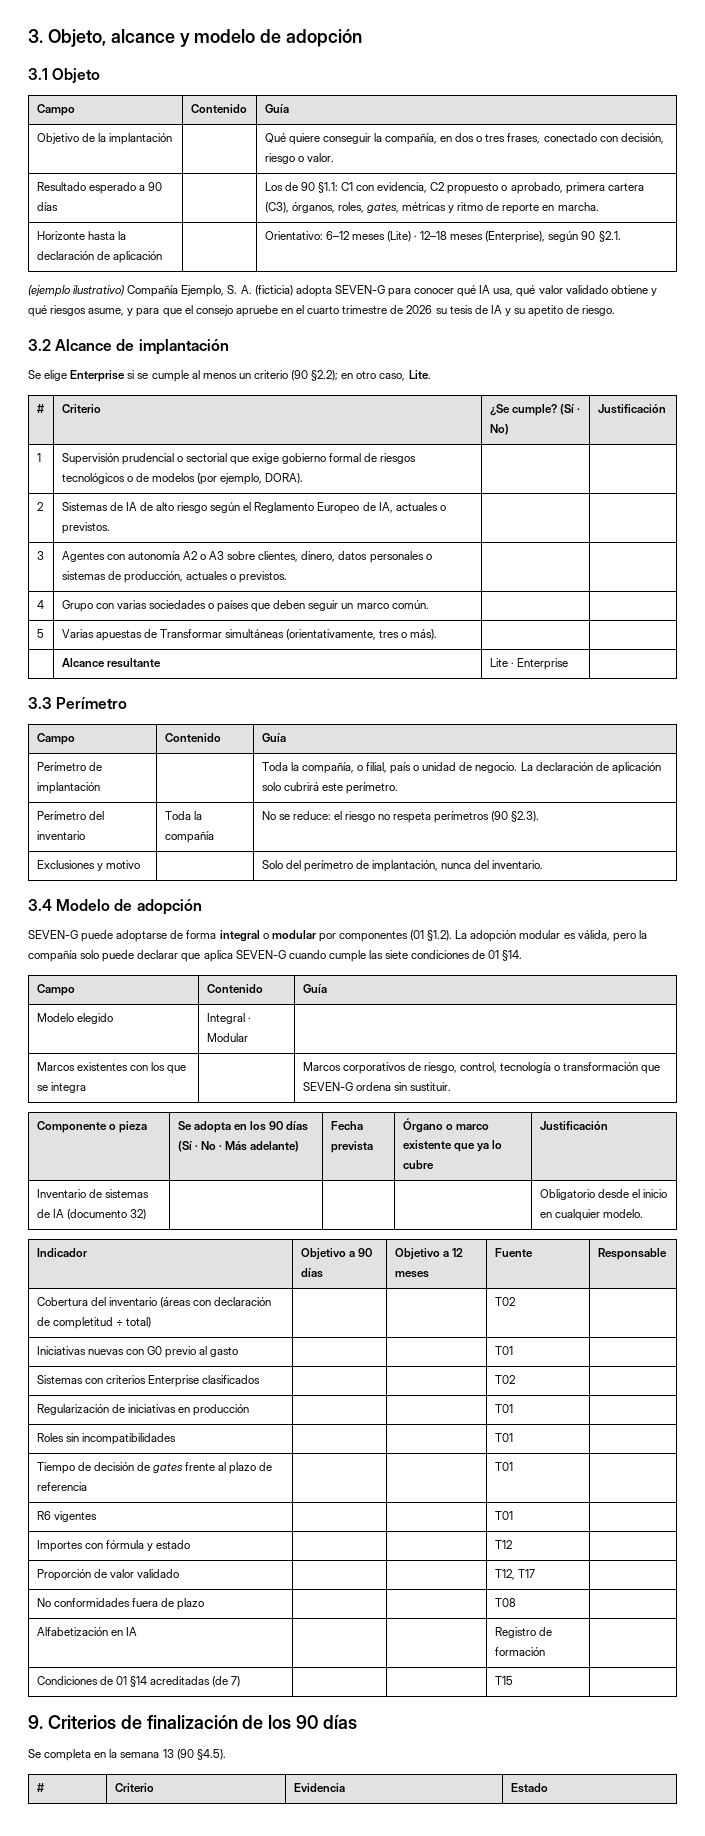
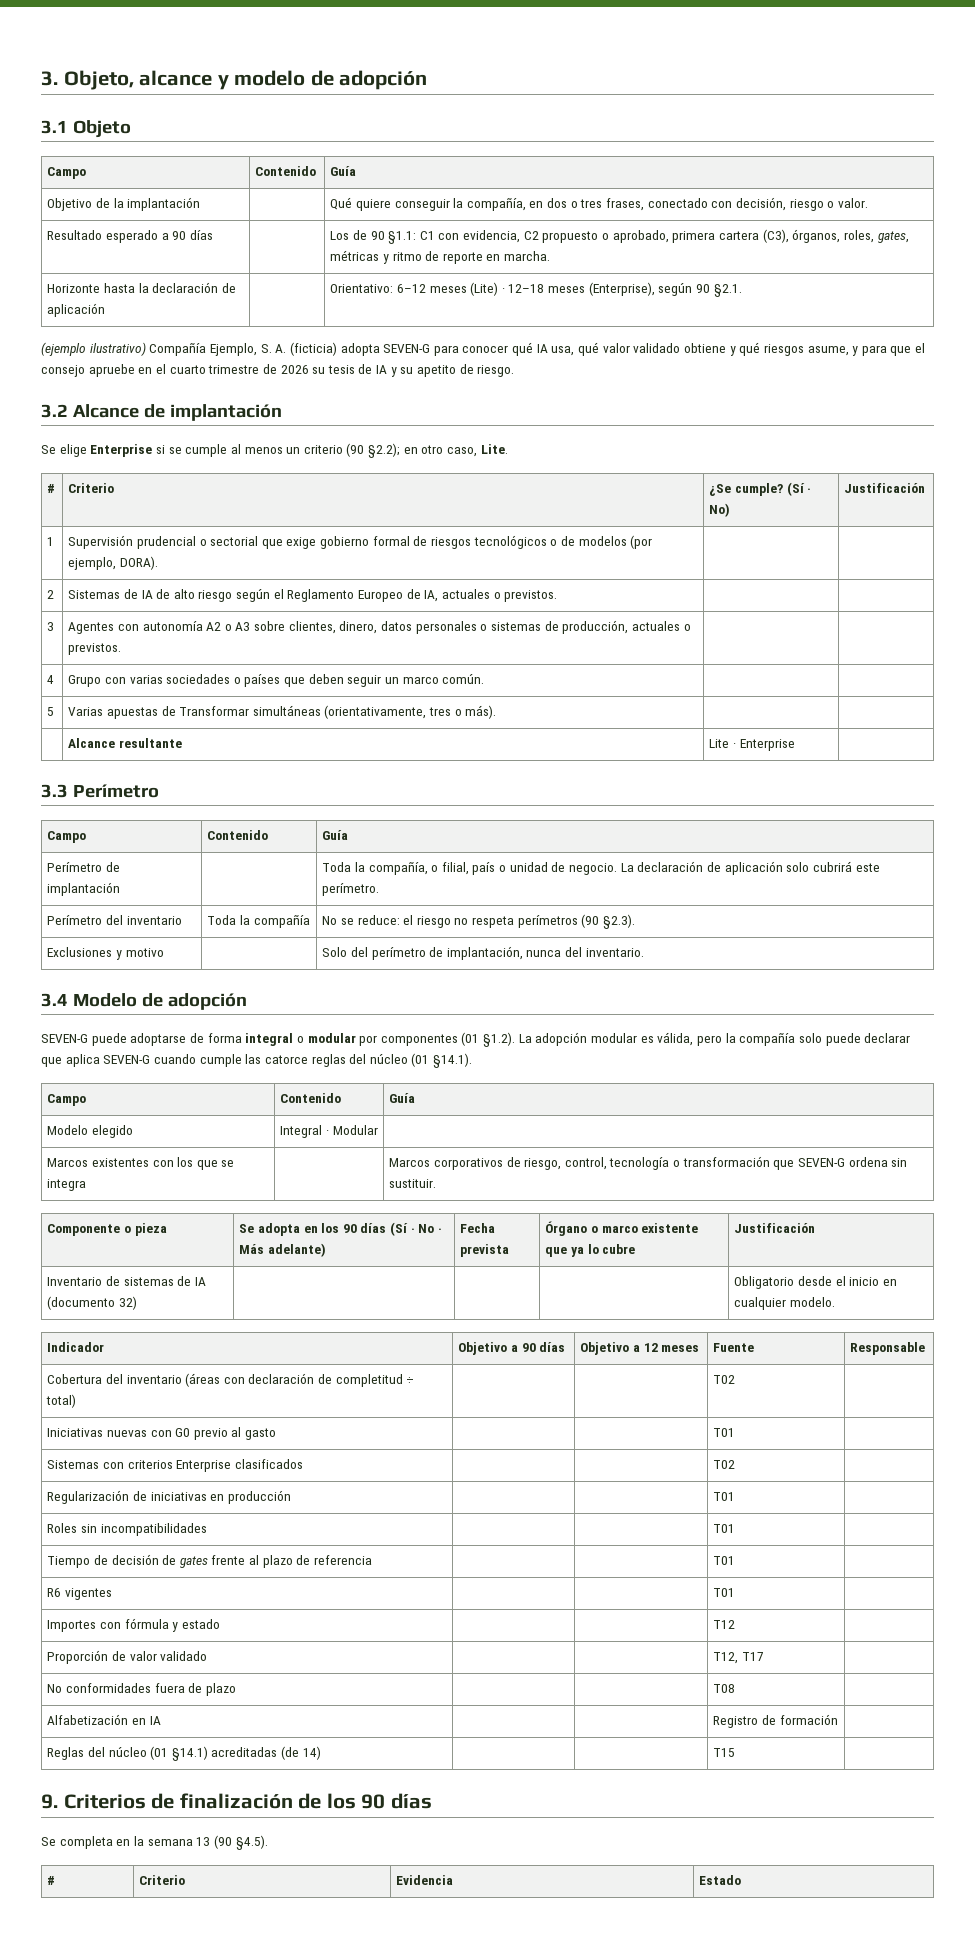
[385,950,523,961] siete condiciones de 01 §14. -> [264,1053,473,1068] catorce reglas del núcleo (01 §14.1).
[36,1676,147,1687] Condiciones de 01 §14 -> [47,1746,208,1761] Reglas del núcleo (01 §14.1)
[231,1676,241,1687] 7) -> [302,1746,321,1760] 14)

